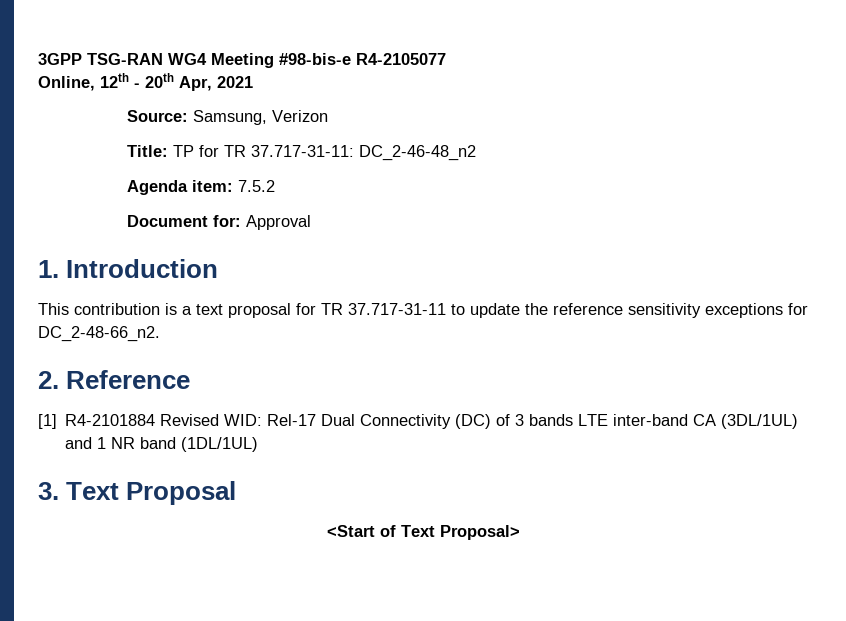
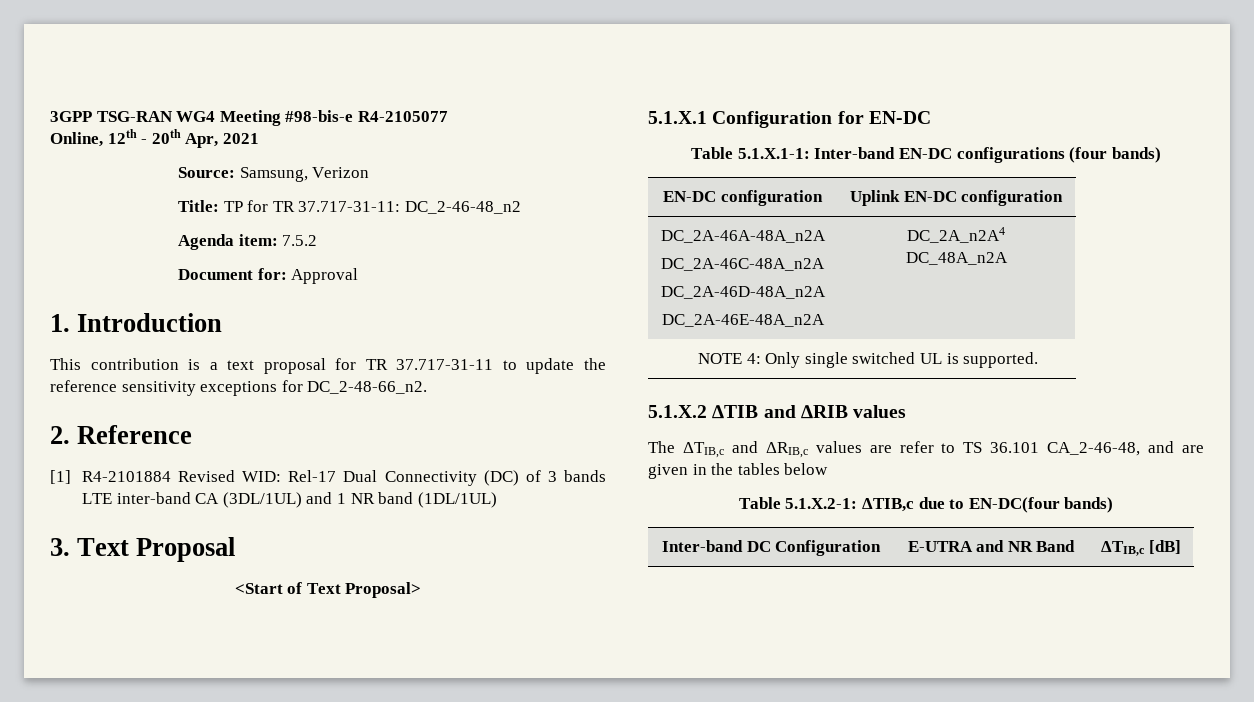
(520, 532) none -> [648,111,931,128] [691,147,1161,163] [663,190,823,206] [849,190,1064,206] [660,230,826,243] [661,258,825,271] [660,286,826,299] [661,314,825,327] [907,227,1005,243] [905,252,1008,265] [698,352,1039,368] [648,405,907,419] [648,441,1204,458] [648,463,829,479] [738,497,1114,513] [661,540,882,556] [907,540,1076,552] [1101,540,1181,556] // 5.1.X.1 Configuration for EN-DC // Table 5.1.X.1-1: Inter-band EN-DC configurations (four bands) // EN-DC configuration | Uplink EN-DC configuration // DC_2A-46A-48A_n2A // DC_2A-46C-48A_n2A // DC_2A-46D-48A_n2A // DC_2A-46E-48A_n2A | DC_2A_n2A4 // DC_48A_n2A // NOTE 4: Only single switched UL is supported. // 5.1.X.2 ∆TIB and ∆RIB values // The ΔTIB,c and ΔRIB,c values are refer to TS 36.101 CA_2-46-48, and are given in the tables below // Table 5.1.X.2-1: ΔTIB,c due to EN-DC(four bands) // Inter-band DC Configuration | E-UTRA and NR Band | ΔTIB,c [dB]

